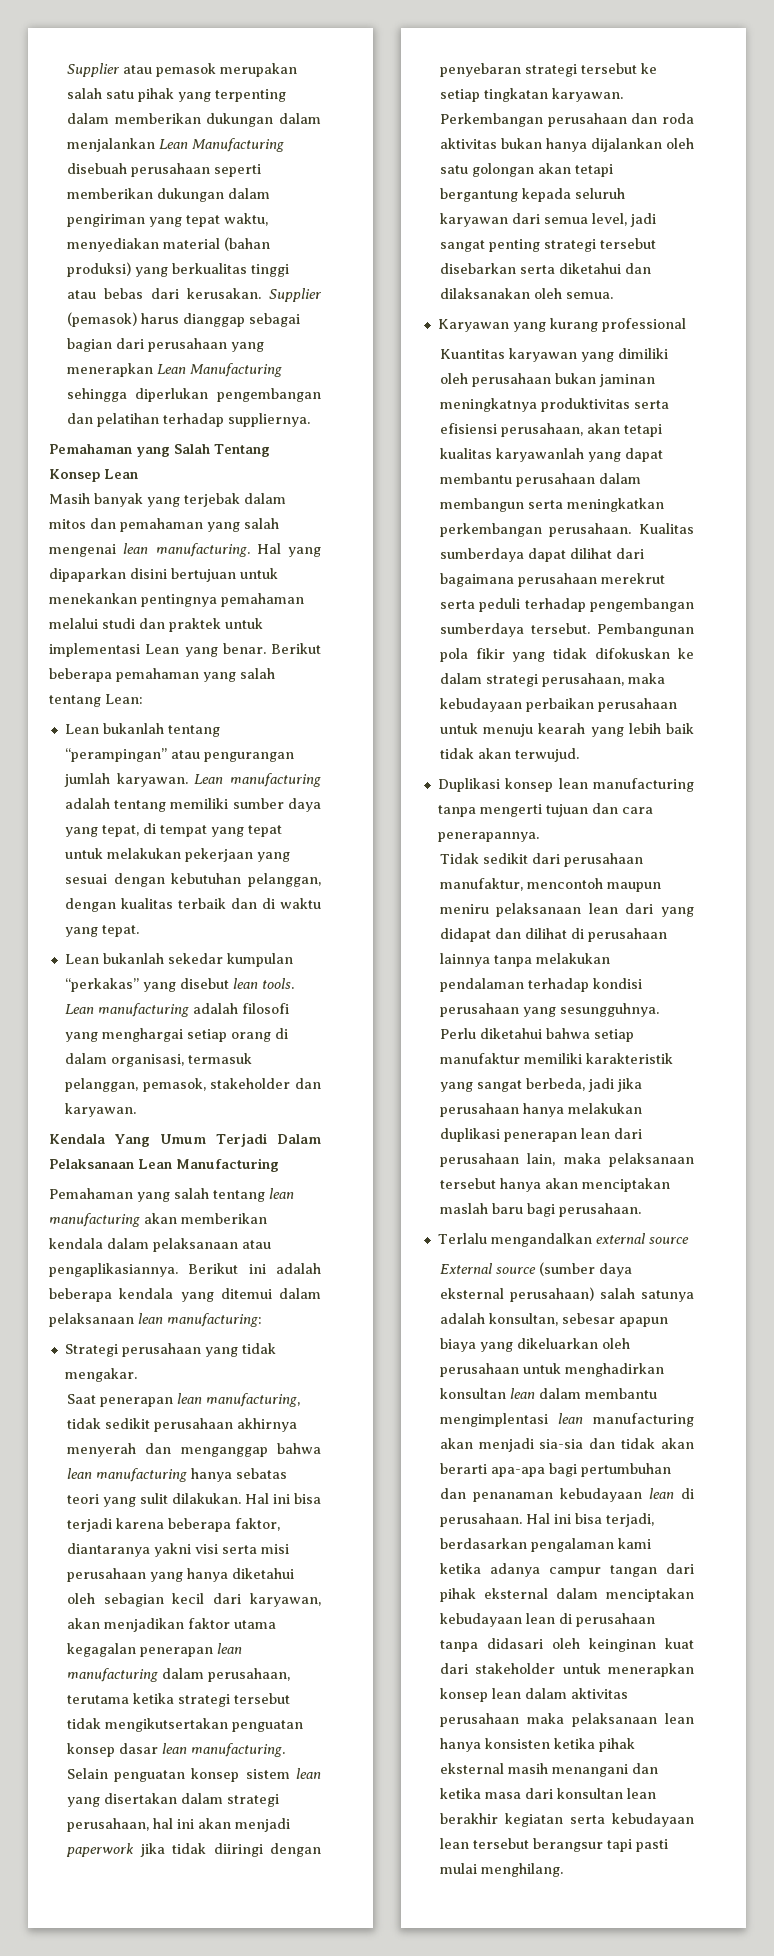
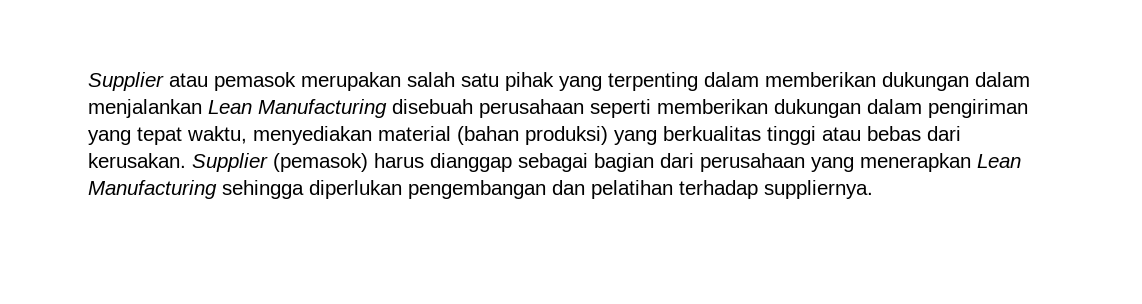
[49,444,270,457] [49,469,138,482] [49,493,286,507] [49,518,279,532] [49,543,321,557] [49,568,278,582] [49,593,304,607] [49,618,263,632] [49,643,321,657] [49,668,275,682] [49,694,143,707] [64,723,220,737] [64,748,294,762] [63,773,321,787] [64,798,321,812] [64,823,282,837] [64,848,290,862] [64,873,321,887] [64,898,321,912] [64,925,139,937] [64,953,293,967] [64,978,294,992] [64,1003,289,1017] [64,1028,288,1042] [64,1053,252,1067] [64,1078,321,1092] [64,1103,136,1117] [49,1133,321,1147] [49,1158,279,1172] [49,1188,294,1202] [49,1213,267,1227] [49,1238,271,1252] [49,1263,321,1277] [49,1288,321,1302] [49,1313,262,1327] [64,1343,276,1357] [64,1368,137,1382] [66,1393,300,1407] [66,1418,297,1432] [66,1443,321,1457] [66,1468,287,1482] [66,1493,321,1507] [66,1518,280,1532] [66,1543,289,1557] [66,1568,294,1582] [66,1593,321,1607] [66,1618,276,1632] [66,1643,242,1657] [66,1668,290,1682] [66,1693,290,1707] [66,1718,303,1732] [66,1743,285,1757] [66,1768,321,1782] [66,1793,279,1807] [66,1818,290,1832] [65,1843,321,1857] [439,63,657,77] [439,88,623,102] [439,113,694,127] [439,138,694,152] [439,163,613,177] [439,188,625,202] [439,213,656,227] [439,238,656,252] [439,263,651,274] [439,288,613,299] [437,318,686,332] [439,348,668,362] [439,373,655,387] [439,398,669,412] [439,423,662,437] [439,448,663,462] [439,473,641,487] [439,498,664,512] [439,523,694,537] [439,548,644,562] [439,573,665,587] [439,598,694,612] [439,623,694,637] [439,648,694,662] [439,673,665,687] [439,698,677,712] [439,723,694,737] [439,748,579,762] [437,778,694,792] [437,803,653,817] [437,832,539,842] [439,853,643,867] [439,878,661,892] [439,903,694,917] [439,928,667,942] [439,953,610,967] [439,978,642,992] [439,1003,659,1017] [439,1028,634,1042] [439,1053,673,1064] [439,1078,642,1092] [439,1103,642,1117] [439,1128,642,1142] [439,1153,694,1167] [439,1178,670,1192] [439,1203,641,1217] [437,1233,689,1247] [439,1262,632,1277] [439,1287,694,1302] [439,1313,668,1327] [439,1338,630,1352] [439,1363,664,1377] [439,1388,657,1399] [439,1413,694,1427] [439,1438,694,1452] [439,1463,671,1477] [439,1488,694,1502] [439,1513,654,1527] [439,1538,651,1552] [439,1563,694,1577] [439,1588,694,1602] [439,1613,655,1627] [439,1638,694,1652] [439,1663,694,1677] [439,1688,628,1702] [439,1713,694,1727] [439,1738,635,1752] [439,1763,658,1777] [439,1788,656,1799] [439,1813,694,1827] [439,1838,668,1852] [439,1863,563,1877] // Pemahaman yang Salah Tentang Konsep Lean // Masih banyak yang terjebak dalam mitos dan pemahaman yang salah mengenai lean manufacturing. Hal yang dipaparkan disini bertujuan untuk menekankan pentingnya pemahaman melalui studi dan praktek untuk implementasi Lean yang benar. Berikut beberapa pemahaman yang salah tentang Lean: // Lean bukanlah tentang “perampingan” atau pengurangan jumlah karyawan. Lean manufacturing adalah tentang memiliki sumber daya yang tepat, di tempat yang tepat untuk melakukan pekerjaan yang sesuai dengan kebutuhan pelanggan, dengan kualitas terbaik dan di waktu yang tepat. // Lean bukanlah sekedar kumpulan “perkakas” yang disebut lean tools. Lean manufacturing adalah filosofi yang menghargai setiap orang di dalam organisasi, termasuk pelanggan, pemasok, stakeholder dan karyawan. // Kendala Yang Umum Terjadi Dalam Pelaksanaan Lean Manufacturing // Pemahaman yang salah tentang lean manufacturing akan memberikan kendala dalam pelaksanaan atau pengaplikasiannya. Berikut ini adalah beberapa kendala yang ditemui dalam pelaksanaan lean manufacturing: // Strategi perusahaan yang tidak mengakar. // Saat penerapan lean manufacturing, tidak sedikit perusahaan akhirnya menyerah dan menganggap bahwa lean manufacturing hanya sebatas teori yang sulit dilakukan. Hal ini bisa terjadi karena beberapa faktor, diantaranya yakni visi serta misi perusahaan yang hanya diketahui oleh sebagian kecil dari karyawan, akan menjadikan faktor utama kegagalan penerapan lean manufacturing dalam perusahaan, terutama ketika strategi tersebut tidak mengikutsertakan penguatan konsep dasar lean manufacturing. Selain penguatan konsep sistem lean yang disertakan dalam strategi perusahaan, hal ini akan menjadi paperwork jika tidak diiringi dengan penyebaran strategi tersebut ke setiap tingkatan karyawan. Perkembangan perusahaan dan roda aktivitas bukan hanya dijalankan oleh satu golongan akan tetapi bergantung kepada seluruh karyawan dari semua level, jadi sangat penting strategi tersebut disebarkan serta diketahui dan dilaksanakan oleh semua. // Karyawan yang kurang professional // Kuantitas karyawan yang dimiliki oleh perusahaan bukan jaminan meningkatnya produktivitas serta efisiensi perusahaan, akan tetapi kualitas karyawanlah yang dapat membantu perusahaan dalam membangun serta meningkatkan perkembangan perusahaan. Kualitas sumberdaya dapat dilihat dari bagaimana perusahaan merekrut serta peduli terhadap pengembangan sumberdaya tersebut. Pembangunan pola fikir yang tidak difokuskan ke dalam strategi perusahaan, maka kebudayaan perbaikan perusahaan untuk menuju kearah yang lebih baik tidak akan terwujud. // Duplikasi konsep lean manufacturing tanpa mengerti tujuan dan cara penerapannya. // Tidak sedikit dari perusahaan manufaktur, mencontoh maupun meniru pelaksanaan lean dari yang didapat dan dilihat di perusahaan lainnya tanpa melakukan pendalaman terhadap kondisi perusahaan yang sesungguhnya. Perlu diketahui bahwa setiap manufaktur memiliki karakteristik yang sangat berbeda, jadi jika perusahaan hanya melakukan duplikasi penerapan lean dari perusahaan lain, maka pelaksanaan tersebut hanya akan menciptakan maslah baru bagi perusahaan. // Terlalu mengandalkan external source // External source (sumber daya eksternal perusahaan) salah satunya adalah konsultan, sebesar apapun biaya yang dikeluarkan oleh perusahaan untuk menghadirkan konsultan lean dalam membantu mengimplentasi lean manufacturing akan menjadi sia-sia dan tidak akan berarti apa-apa bagi pertumbuhan dan penanaman kebudayaan lean di perusahaan. Hal ini bisa terjadi, berdasarkan pengalaman kami ketika adanya campur tangan dari pihak eksternal dalam menciptakan kebudayaan lean di perusahaan tanpa didasari oleh keinginan kuat dari stakeholder untuk menerapkan konsep lean dalam aktivitas perusahaan maka pelaksanaan lean hanya konsisten ketika pihak eksternal masih menangani dan ketika masa dari konsultan lean berakhir kegiatan serta kebudayaan lean tersebut berangsur tapi pasti mulai menghilang. -> (874, 189) none

